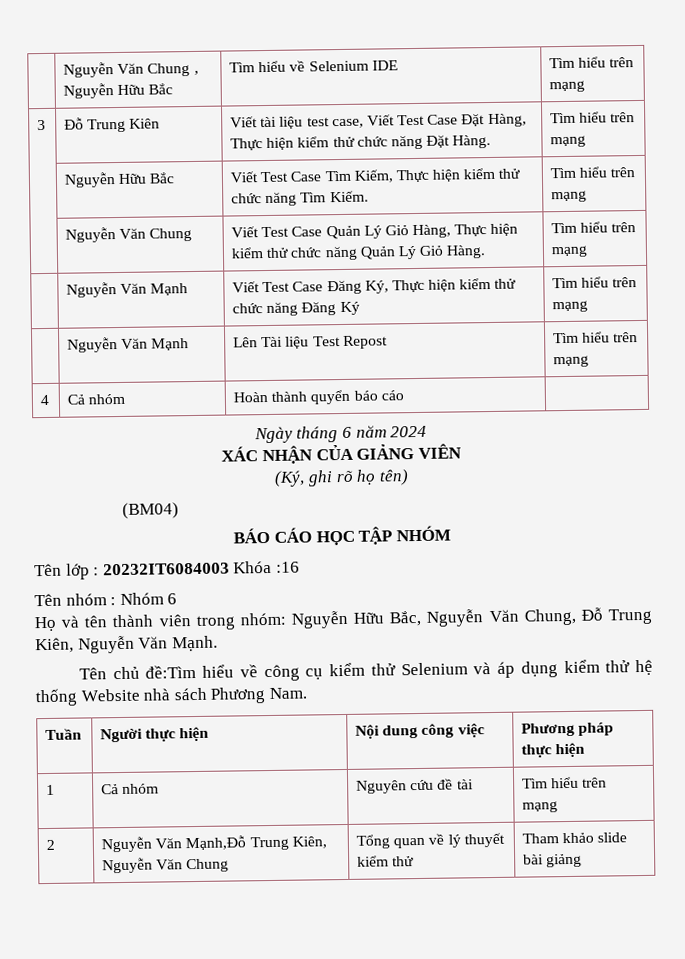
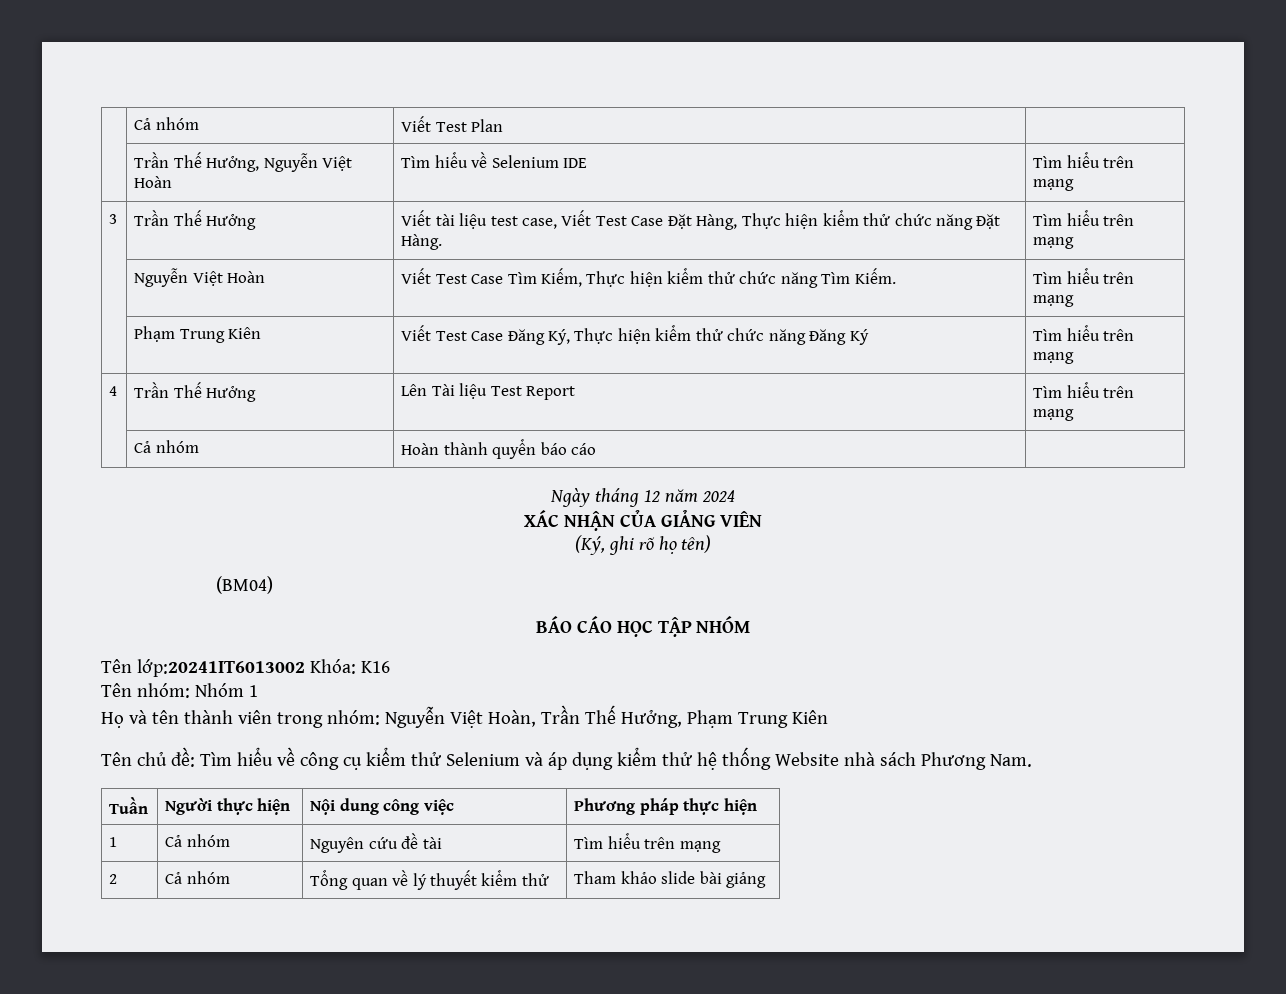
[63,62,199,78] [63,83,174,99] | Nguyễn Văn Chung , Nguyễn Hữu Bắc -> [134,117,199,130] [401,116,504,132] [134,152,353,172] [134,176,173,188] | Cả nhóm | Viết Test Plan | // | Trần Thế Hưởng, Nguyễn Việt Hoàn
[64,117,161,133] Đỗ Trung Kiên -> [134,210,257,230] Trần Thế Hưởng
[118,172,176,184] Hữu Bắc -> [192,271,266,286] Việt Hoàn
[65,227,193,243] [231,223,519,240] [231,245,487,261] [551,221,637,234] [551,245,589,258] [66,282,189,298] Nguyễn Văn Chung | Viết Test Case Quản Lý Giỏ Hàng, Thực hiện kiểm thử chức năng Quản Lý Giỏ Hàng. | Tìm hiểu trên mạng // | Nguyễn Văn Mạnh -> [134,326,262,343] Phạm Trung Kiên
[67,337,190,353] | Nguyễn Văn Mạnh -> [109,386,118,396] [134,382,257,402] 4 | Trần Thế Hưởng
[342,335,388,349] [553,331,639,344] [553,355,590,368] [40,394,50,406] Repost | Tìm hiểu trên mạng // 4 -> [526,386,576,400] [1033,382,1135,398] [1033,409,1075,421] Report | Tìm hiểu trên mạng //
[341,426,352,439] 6 -> [644,490,660,502] 12
[65,560,300,580] [34,592,178,607] lớp : 20232IT6084003 Khóa :16 // Tên nhóm : Nhóm 6 -> [136,659,390,677] [101,683,258,698] lớp:20241IT6013002 Khóa: K16 // Tên nhóm: Nhóm 1
[353,607,652,627] [35,635,218,654] Hữu Bắc, Nguyễn Văn Chung, Đỗ Trung Kiên, Nguyễn Văn Mạnh. -> [449,705,828,728] Việt Hoàn, Trần Thế Hưởng, Phạm Trung Kiên
[145,664,197,679] đề:Tìm -> [170,747,232,767] đề: Tìm
[101,835,327,853] [102,857,230,874] Nguyễn Văn Mạnh,Đỗ Trung Kiên, Nguyễn Văn Chung -> [165,871,230,884] Cả nhóm

